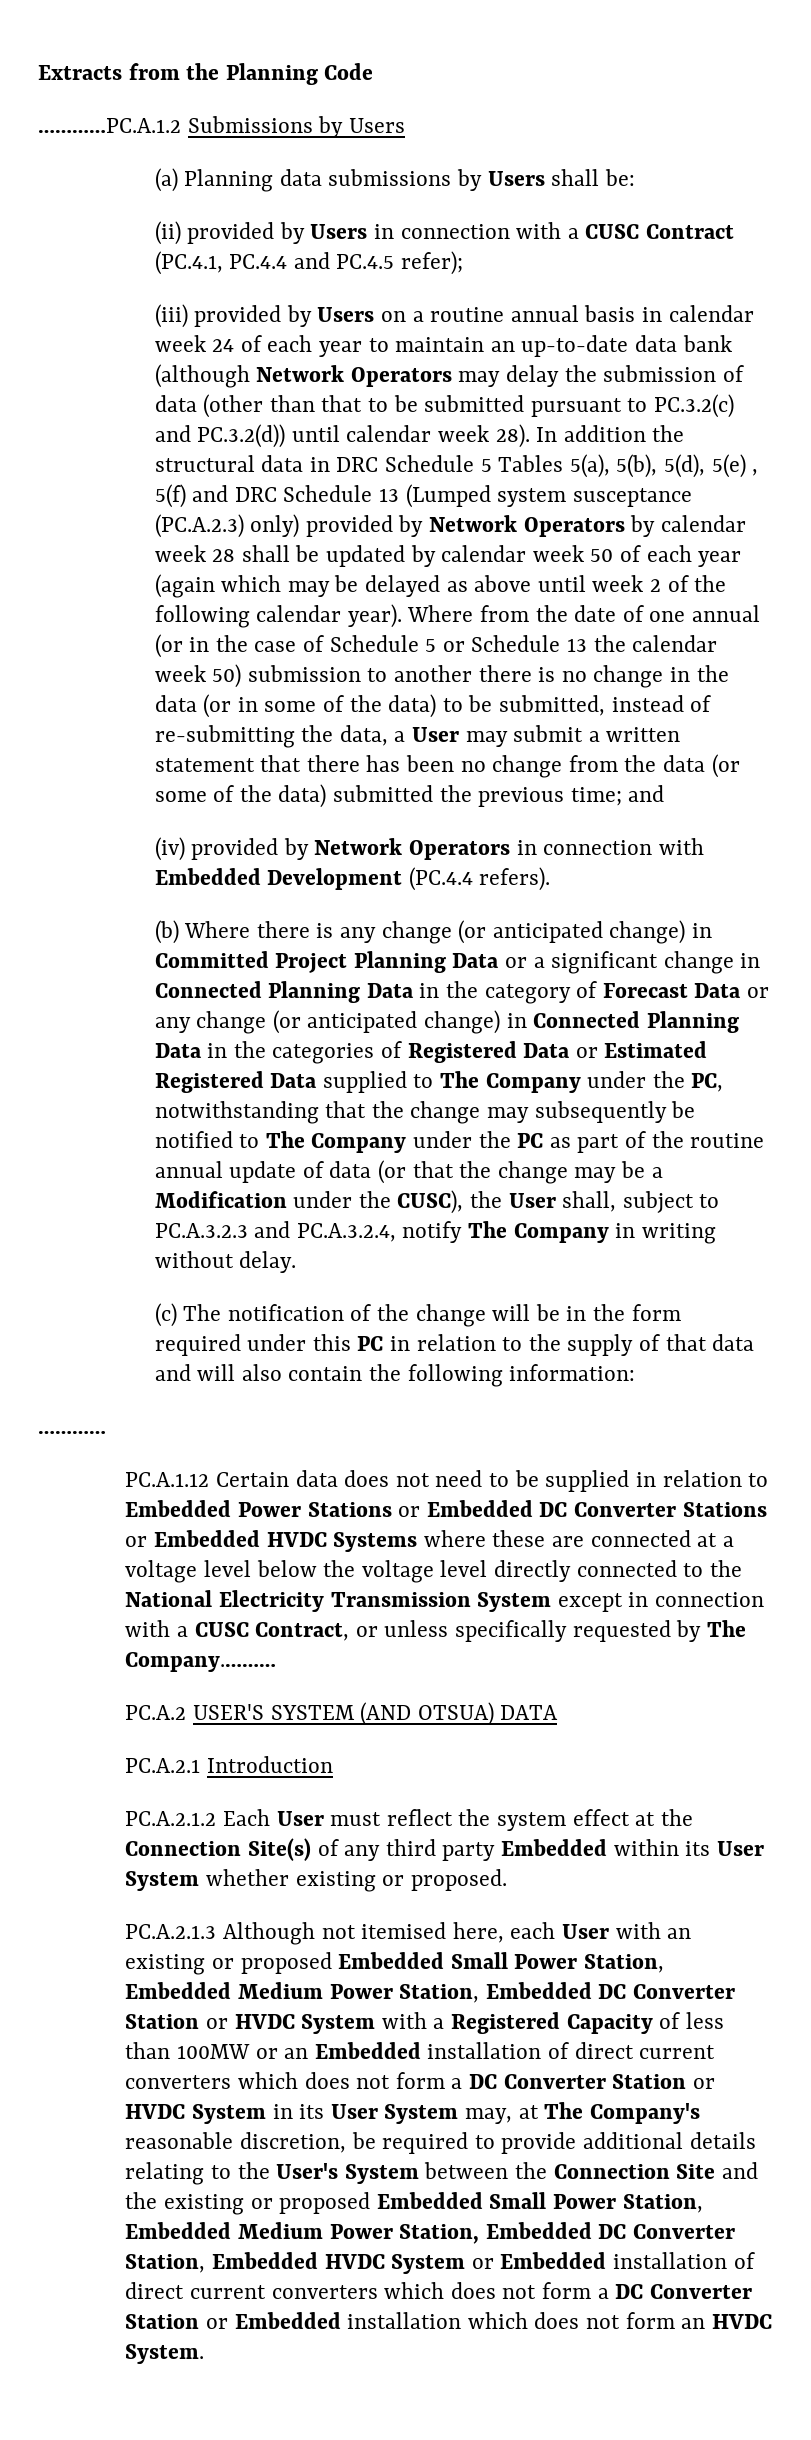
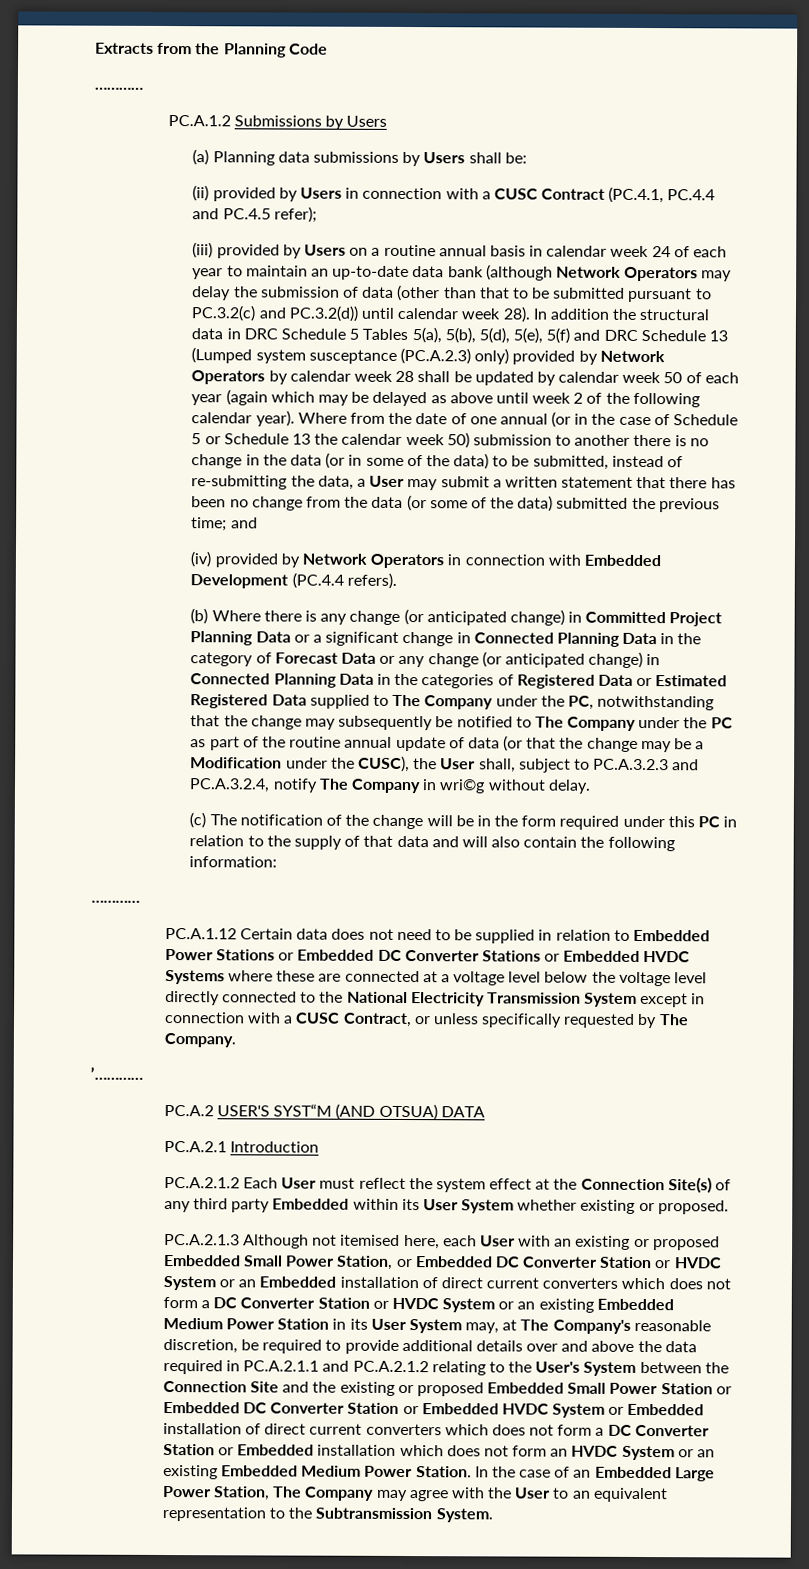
[38,118,181,133] …………PC.A.1.2 -> [94,87,143,90] [167,115,231,127] ………… // PC.A.1.2
[711,454,759,478] 5(e) , -> [513,327,544,344] 5(e),
[641,1223,716,1244] writing -> [439,779,486,794] wri©g
[125,1652,277,1672] Company.……… -> [163,1032,236,1048] [90,1066,143,1080] Company. // ’…………
[270,1705,355,1720] SYSTEM -> [273,1103,333,1117] SYST“M
[125,1982,480,2003] Embedded Medium Power Station, -> [395,1258,413,1268] or
[381,2012,724,2034] [125,2042,251,2059] with a Registered Capacity of less than 100MW -> (216, 1283) none
(267, 2114) none -> [498,1298,674,1313] [162,1317,330,1330] or an existing Embedded Medium Power Station
(756, 2140) none -> [526,1340,697,1353] [162,1359,429,1375] over and above the data required in PC.A.2.1.1 and PC.A.2.1.2
[622,2194,703,2213] [125,2222,736,2244] [125,2254,206,2273] Station, Embedded Medium Power Station, Embedded DC Converter Station, -> [660,1383,732,1395] [162,1401,419,1415] Station or Embedded DC Converter Station or
(772, 2321) none -> [621,1445,716,1461] [162,1464,715,1482] [162,1485,668,1503] [161,1506,433,1522] System or an existing Embedded Medium Power Station. In the case of an Embedded Large Power Station, The Company may agree with the User to an equivalent representation to the Subtransmission

